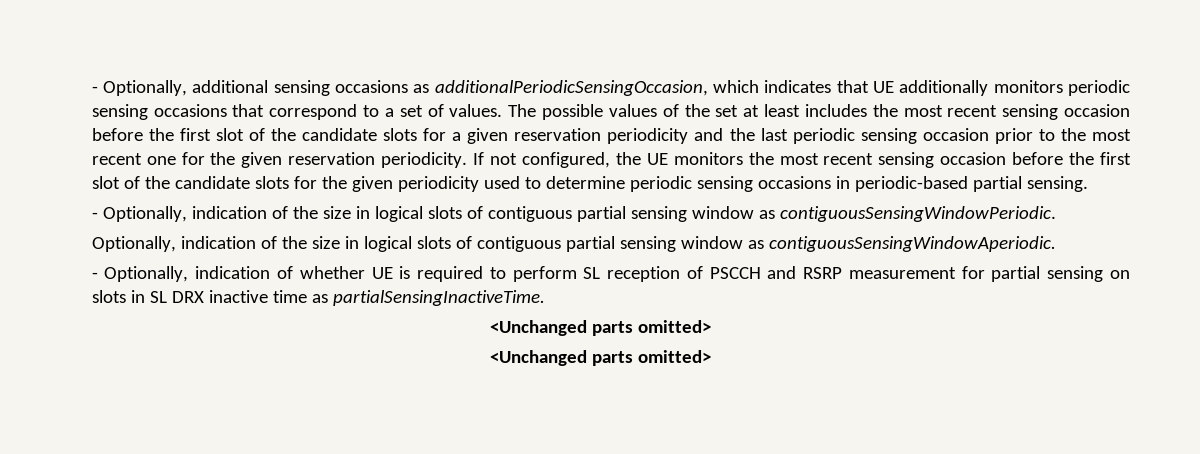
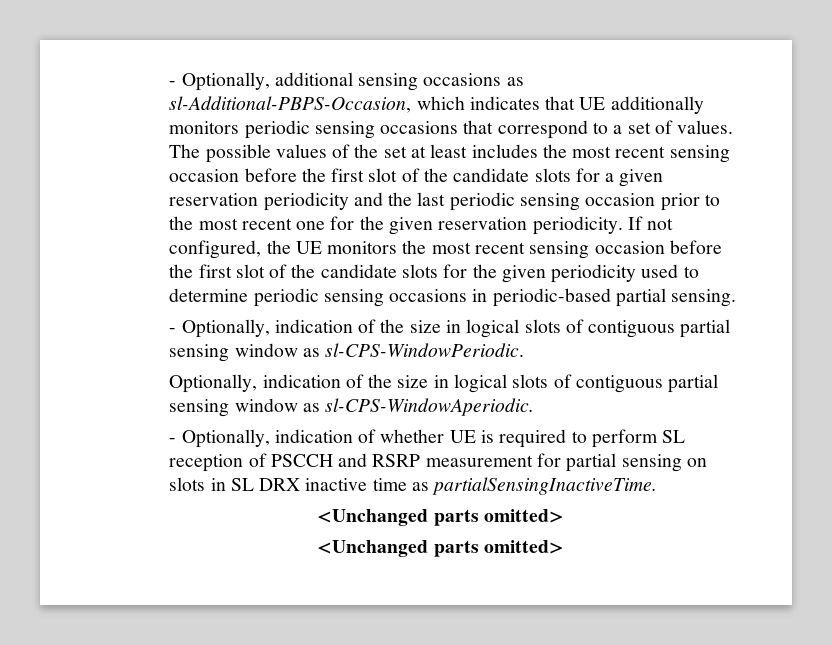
[434,80,708,96] additionalPeriodicSensingOccasion, -> [169,96,412,113] sl-Additional-PBPS-Occasion,
[779,206,1056,222] contiguousSensingWindowPeriodic. -> [325,343,525,357] sl-CPS-WindowPeriodic.
[768,236,1056,252] contiguousSensingWindowAperiodic. -> [325,398,535,416] sl-CPS-WindowAperiodic.

